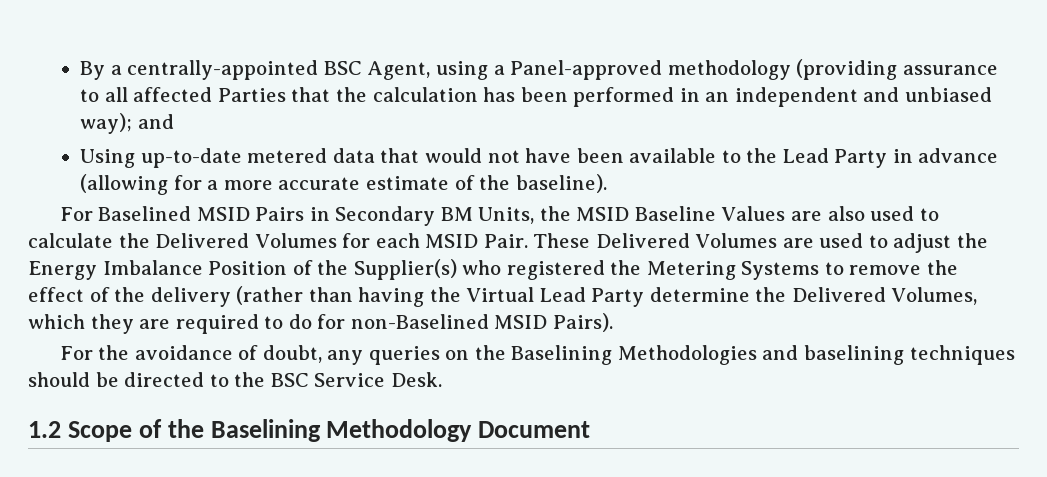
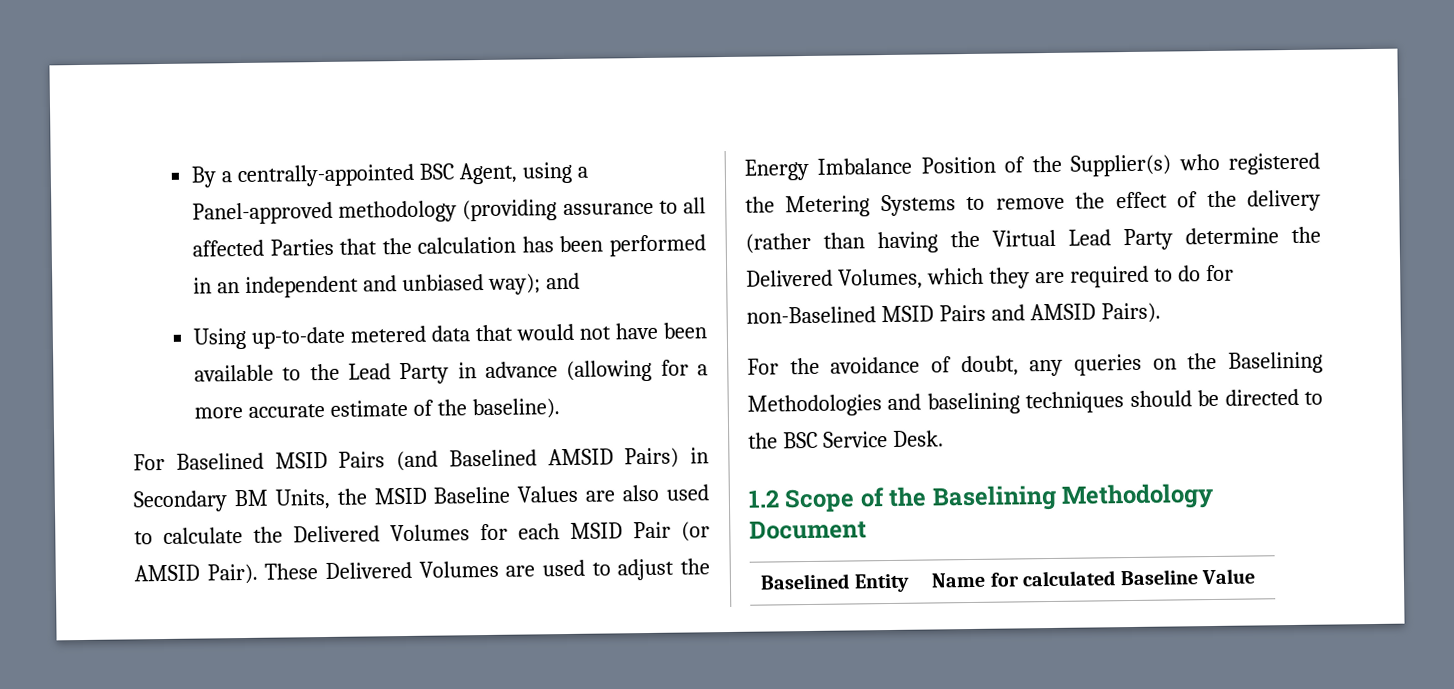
(305, 214) none -> [396,447,680,472] (and Baselined AMSID Pairs)
[483,234,528,248] Pair. -> [633,521,710,542] [134,563,258,585] Pair (or AMSID Pair).
(548, 322) none -> [938,303,1096,322] Pairs and AMSID
(591, 429) none -> [760,573,910,593] [931,568,1256,588] // Baselined Entity | Name for calculated Baseline Value

